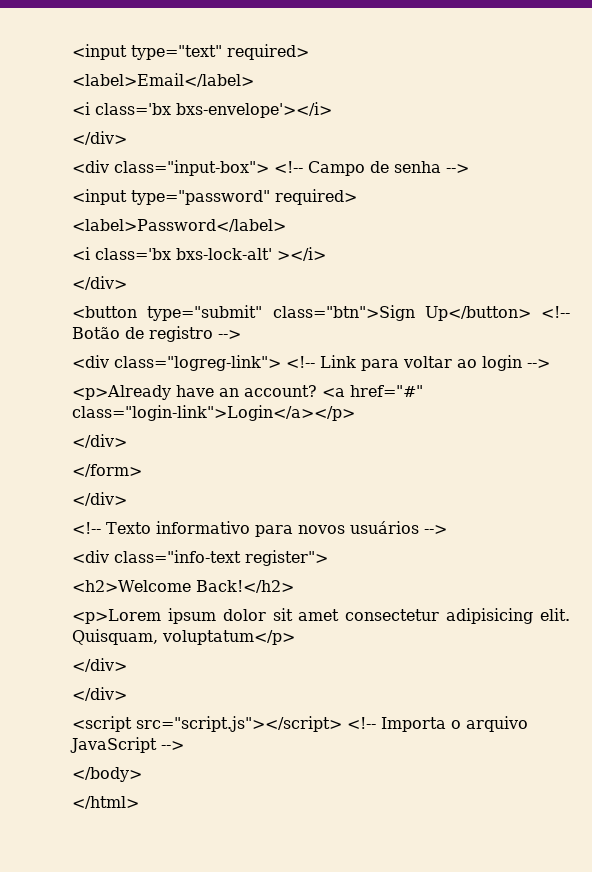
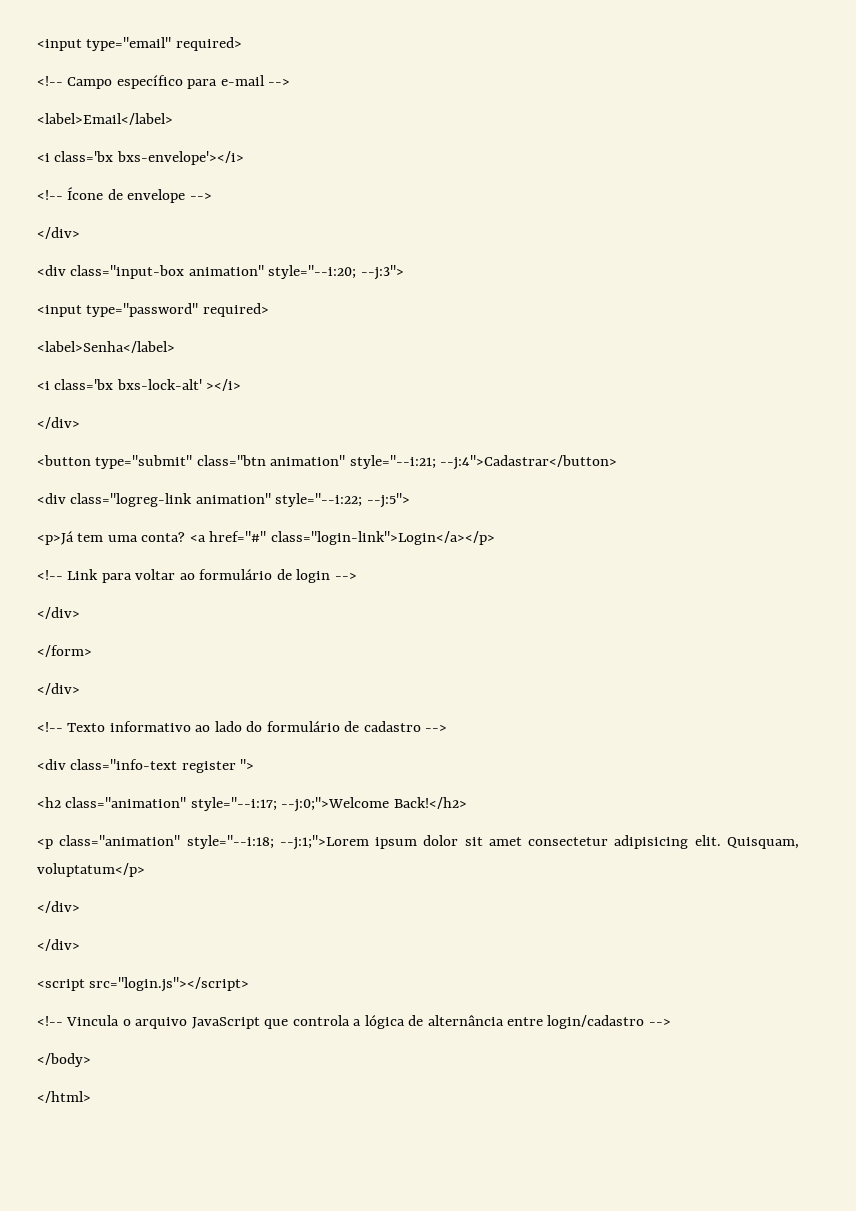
[72,44,309,60] [72,73,254,87] [72,102,332,118] [72,131,127,145] [72,160,469,176] <input type="text" required> // <label>Email</label> // <i class='bx bxs-envelope'></i> // </div> // <div class="input-box"> <!-- Campo de senha --> -> [37,37,242,51] [37,75,291,89] [37,113,173,125] [37,151,244,165] [37,187,212,203] [37,227,80,239] [37,265,404,280] <input type="email" required> // <!-- Campo específico para e-mail --> // <label>Email</label> // <i class='bx bxs-envelope'></i> // <!-- Ícone de envelope --> // </div> // <div class="input-box animation" style="--i:20; --j:3">
[72,219,286,232] <label>Password</label> -> [37,341,175,353] <label>Senha</label>
[272,305,570,321] [72,326,241,342] [72,355,281,371] class="btn">Sign Up</button> <!-- Botão de registro --> // <div class="logreg-link"> -> [196,455,618,470] [37,493,410,508] [37,531,495,545] class="btn animation" style="--i:21; --j:4">Cadastrar</button> // <div class="logreg-link animation" style="--i:22; --j:5"> // <p>Já tem uma conta? <a href="#" class="login-link">Login</a></p> //
(477, 363) none -> [199,569,292,580] formulário de
[72,385,423,400] [72,405,355,421] // <p>Already have an account? <a href="#" class="login-link">Login</a></p> -> (357, 576) none
[254,521,447,537] [72,550,328,566] [72,580,294,593] [72,609,161,624] para novos usuários --> // <div class="info-text register"> // <h2>Welcome Back!</h2> // <p>Lorem -> [195,721,448,732] [37,759,255,773] [37,797,467,812] [37,835,369,850] ao lado do formulário de cadastro --> // <div class="info-text register "> // <h2 class="animation" style="--i:17; --j:0;">Welcome Back!</h2> // <p class="animation" style="--i:18; --j:1;">Lorem
[136,716,528,732] [70,737,157,753] src="script.js"></script> <!-- Importa o arquivo JavaScript -> [89,977,250,992] [37,1015,645,1029] src="login.js"></script> // <!-- Vincula o arquivo JavaScript que controla a lógica de alternância entre login/cadastro

